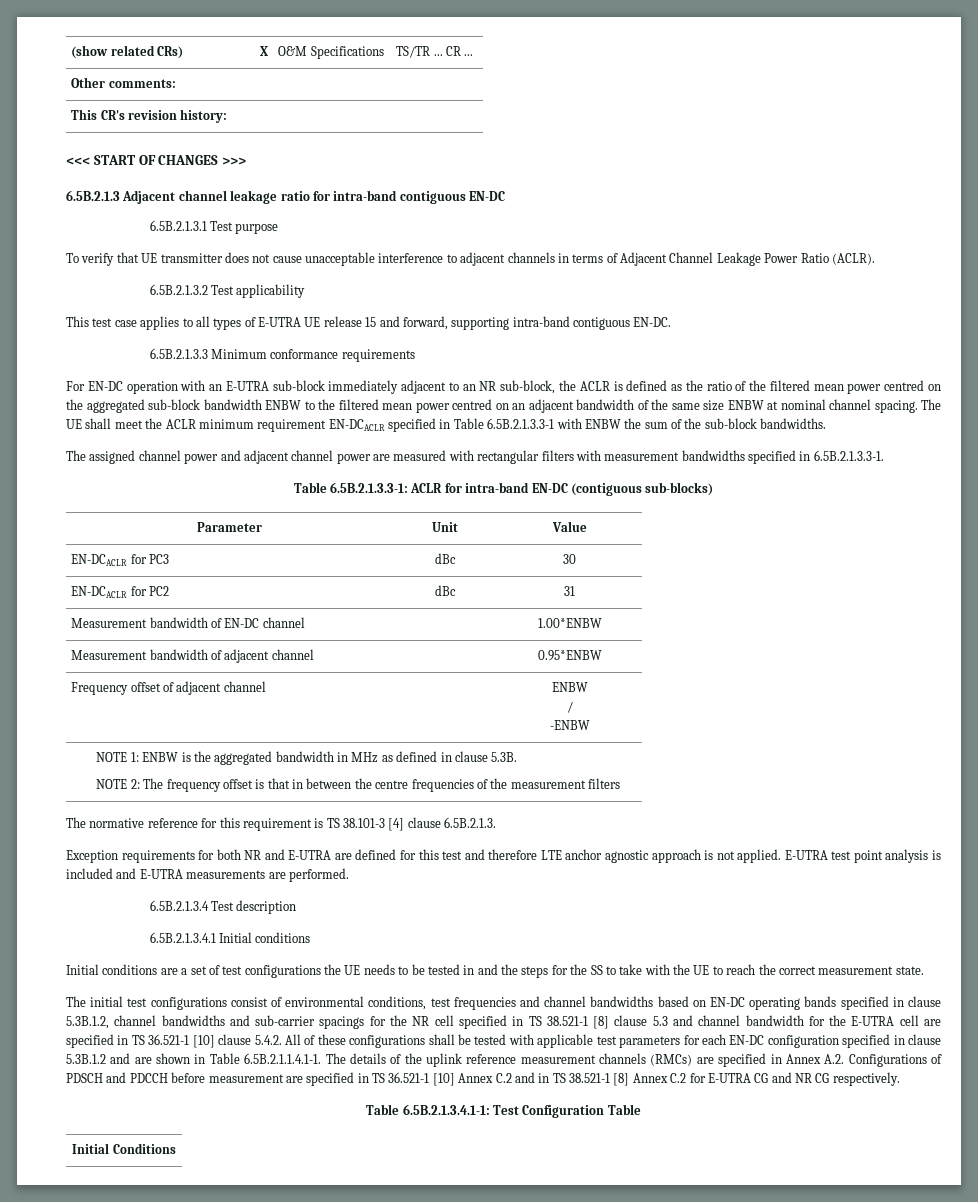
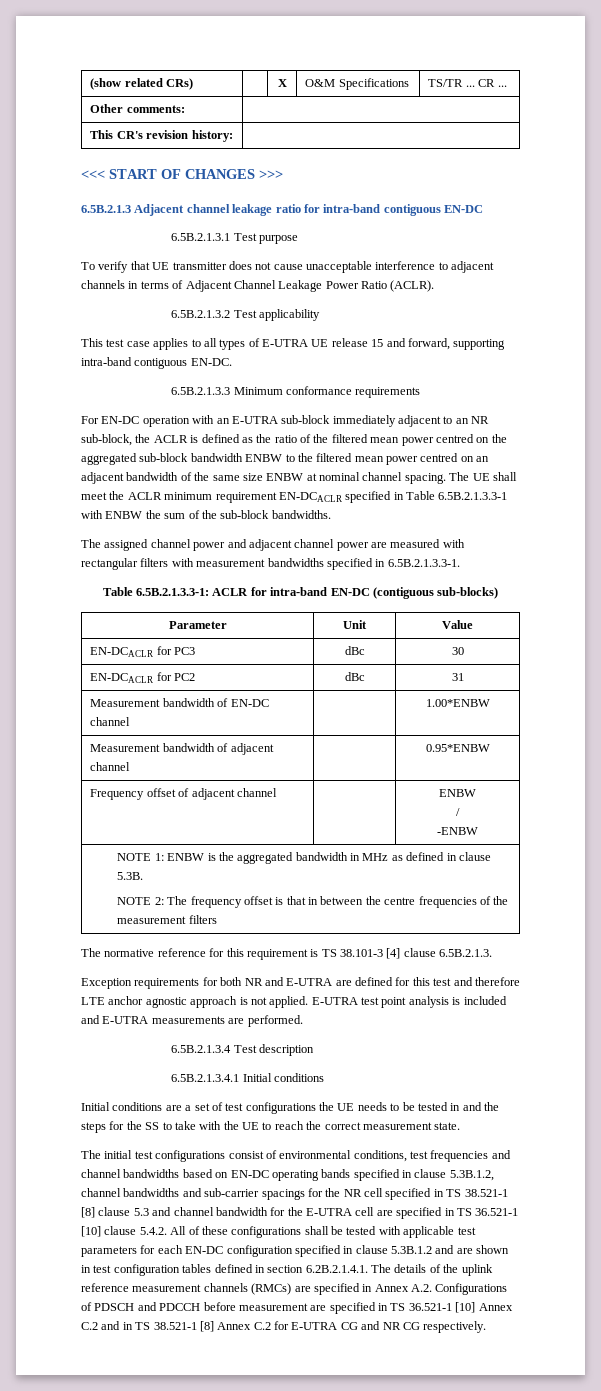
[209,1053,322,1064] Table 6.5B.2.1.1.4.1-1. -> [93,1264,368,1276] test configuration tables defined in section 6.2B.2.1.4.1.
[366,1104,641,1118] [72,1143,176,1154] // Table 6.5B.2.1.3.4.1-1: Test Configuration Table // Initial Conditions -> (487, 1327) none

